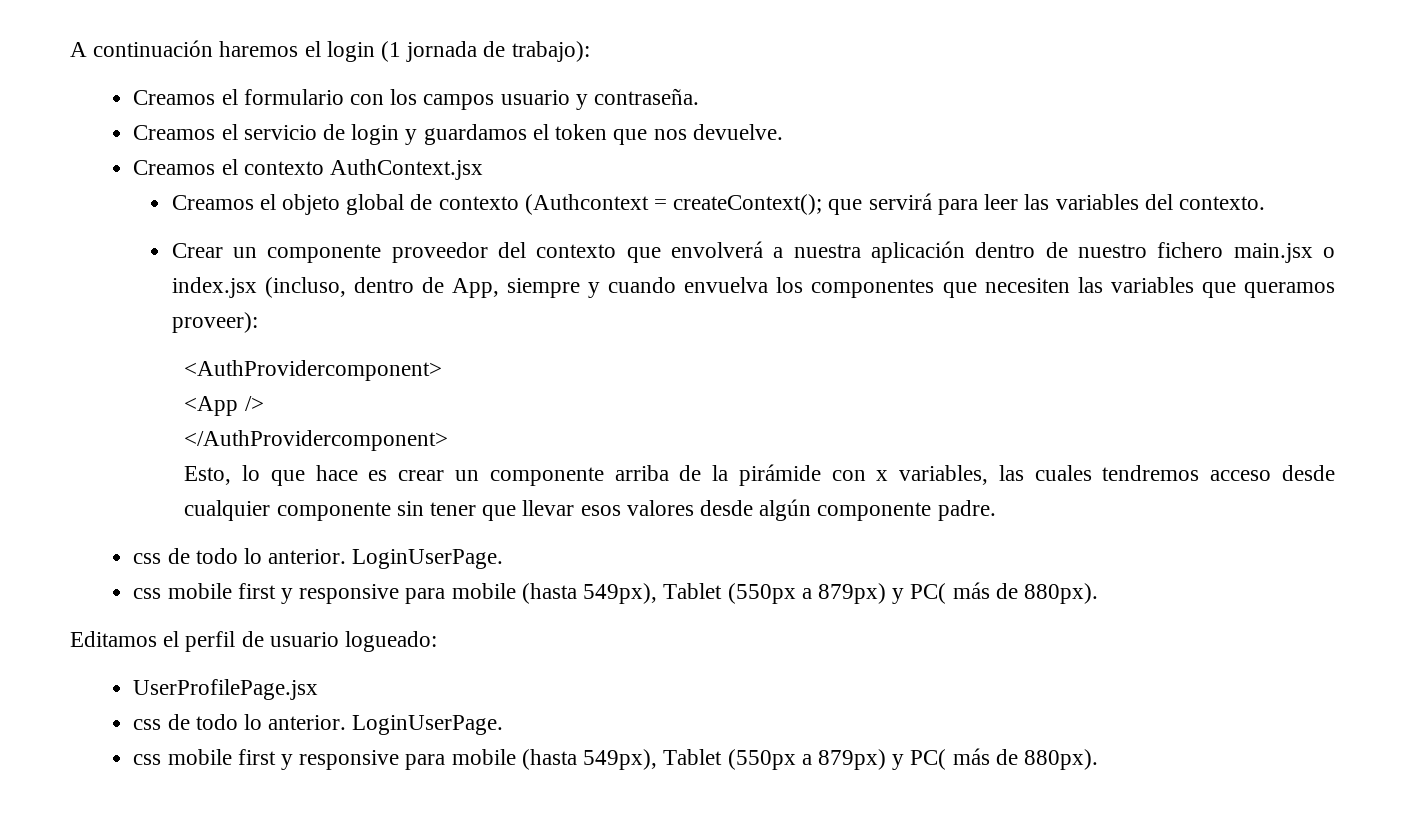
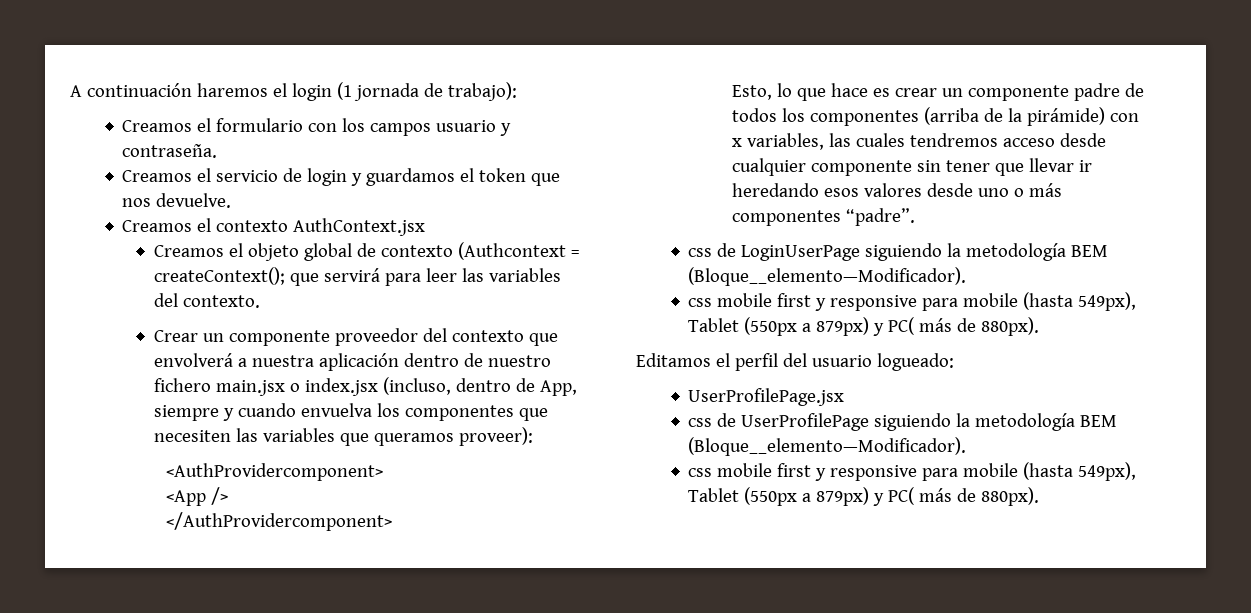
[614,465,669,481] arriba -> [1073,83,1144,101] [731,107,979,126] padre de todos los componentes (arriba
[738,464,821,486] pirámide -> [1026,107,1105,126] pirámide)
(575, 508) none -> [1078,160,1092,172] [731,183,819,197] ir heredando
[759,499,996,521] [133,548,504,569] algún componente padre. // css de todo lo anterior. LoginUserPage. -> [977,183,1062,197] [731,208,915,226] [688,243,1109,261] [688,267,967,286] uno o más componentes “padre”. // css de LoginUserPage siguiendo la metodología BEM (Bloque__elemento—Modificador).
[241,631,264,647] de -> [782,353,807,367] del
[195,714,504,735] todo lo anterior. LoginUserPage. -> [741,413,1118,431] [688,437,967,456] UserProfilePage siguiendo la metodología BEM (Bloque__elemento—Modificador).

